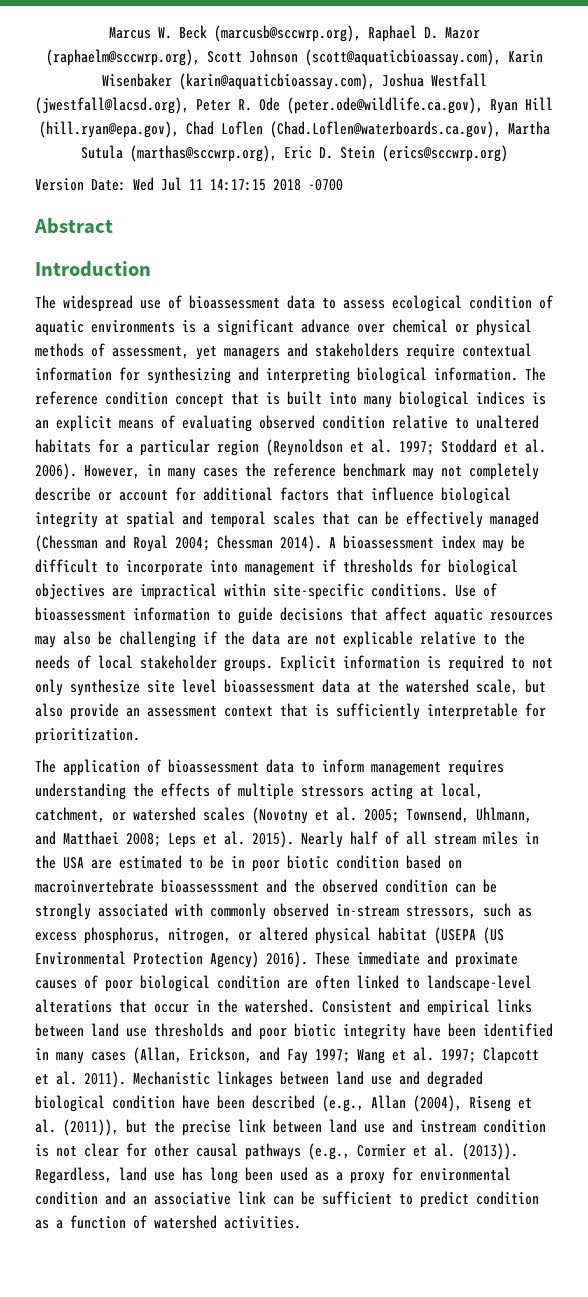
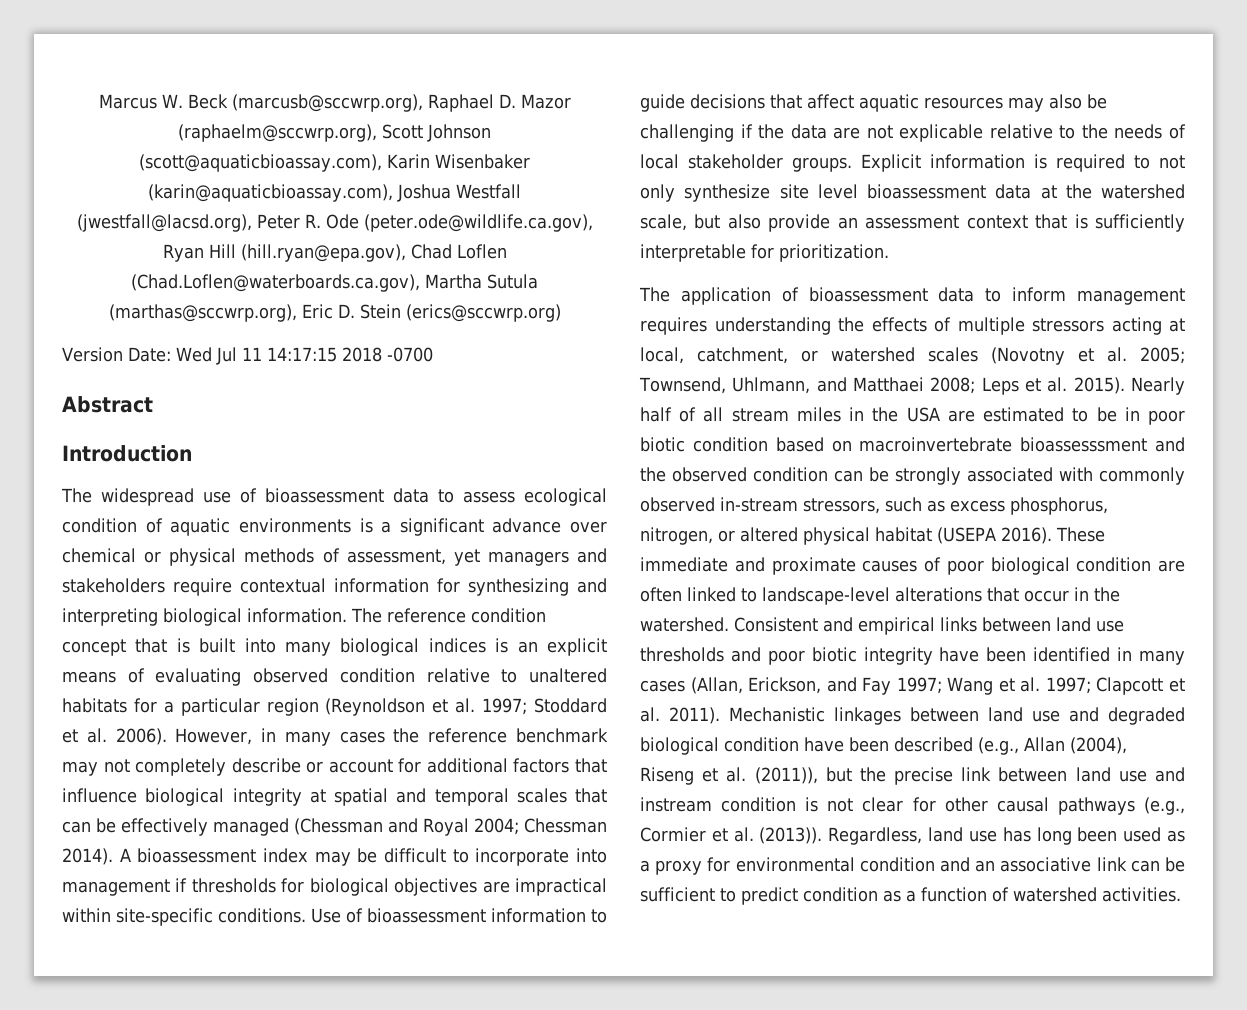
[483,927,504,944] [35,951,259,968] (US Environmental Protection Agency) -> (996, 535) none

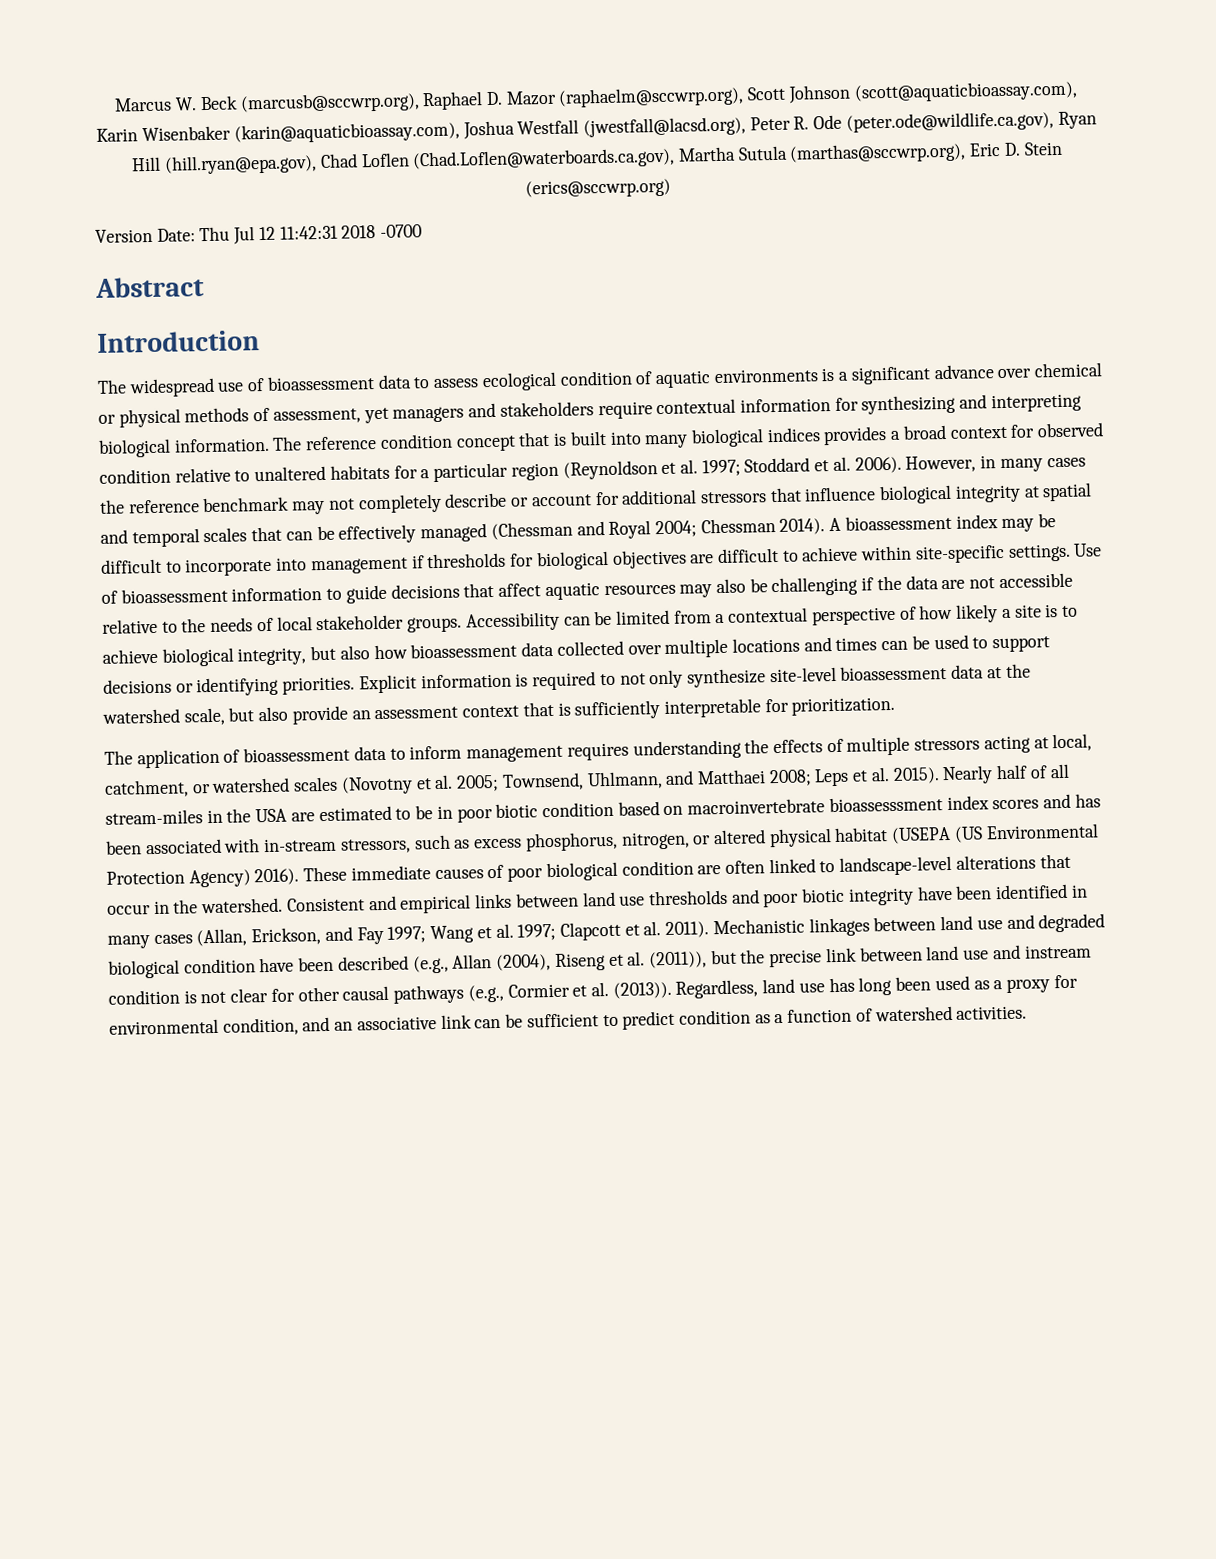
[175,347,337,365] Wed Jul 11 14:17:15 -> [199,225,338,245] Thu Jul 12 11:42:31
[495,638,607,656] [62,668,242,686] is an explicit means of evaluating -> [823,424,1036,446] provides a broad context for
[513,758,570,773] factors -> [699,491,767,504] stressors
[515,878,607,896] impractical -> [716,546,859,564] difficult to achieve
[218,908,306,923] conditions. -> [1007,543,1071,562] settings.
[899,124,984,142] explicable -> [998,572,1073,589] accessible
(852, 164) none -> [465,604,1078,632] [102,634,1051,667] [103,676,356,697] Accessibility can be limited from a contextual perspective of how likely a site is to achieve biological integrity, but also how bioassessment data collected over multiple locations and times can be used to support decisions or identifying priorities.
[779,184,858,199] site level -> [769,666,837,683] site-level
[731,407,841,422] stream miles -> [105,809,203,825] stream-miles
[1155,437,1185,452] [640,467,1185,485] [640,497,715,512] and the observed condition can be strongly associated with commonly observed -> [946,793,1101,811] [106,838,261,855] index scores and has been associated with
(996, 535) none -> [953,823,1099,843] [106,869,251,888] (US Environmental Protection Agency)
[734,557,856,575] and proximate -> (431, 873) none
[859,857,935,872] condition -> [222,1017,299,1036] condition,

